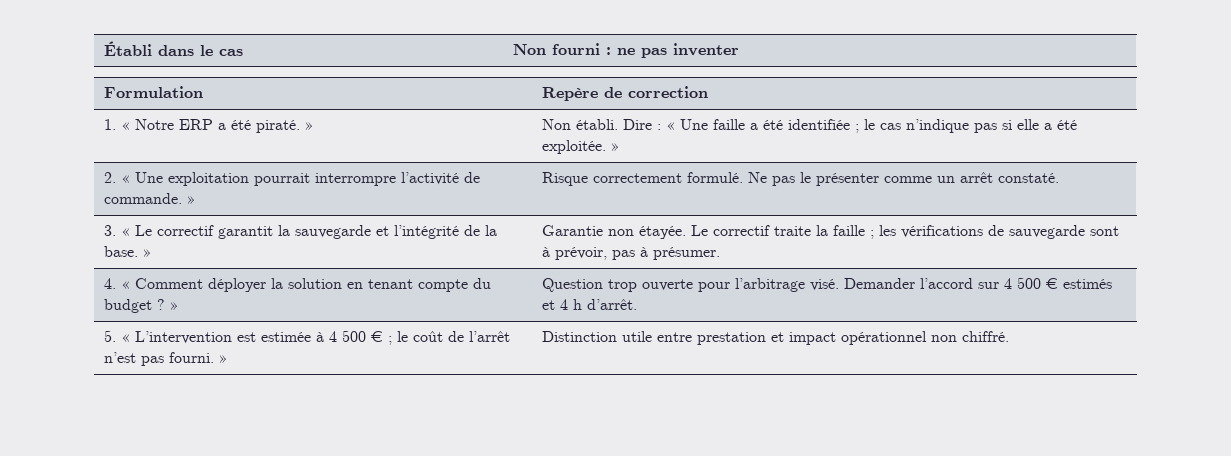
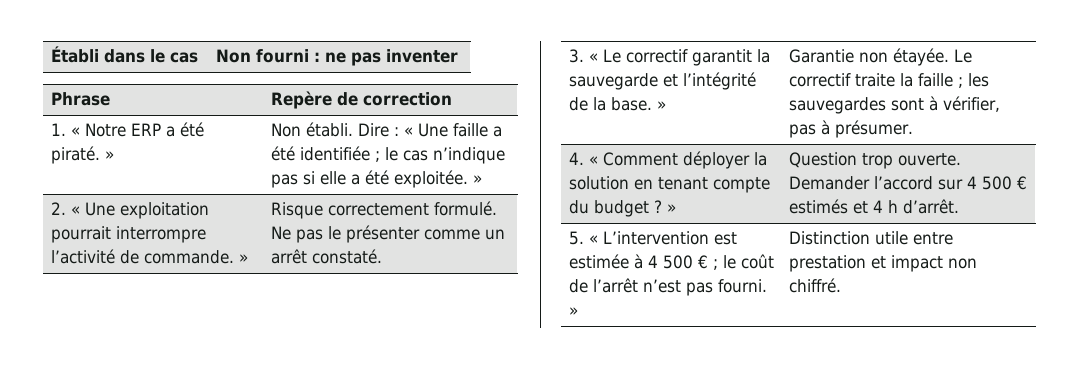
[104,86,204,98] Formulation -> [50,92,110,106] Phrase
[901,225,1086,239] vérifications de sauvegarde -> [788,97,886,114] sauvegardes
[555,247,608,260] prévoir, -> [942,96,1000,112] vérifier,
[642,278,840,292] ouverte pour l’arbitrage visé. -> [897,153,961,166] ouverte.
[841,331,928,345] opérationnel -> (943, 263) none

